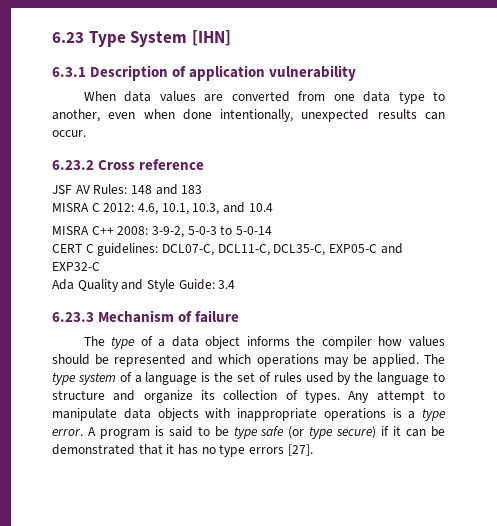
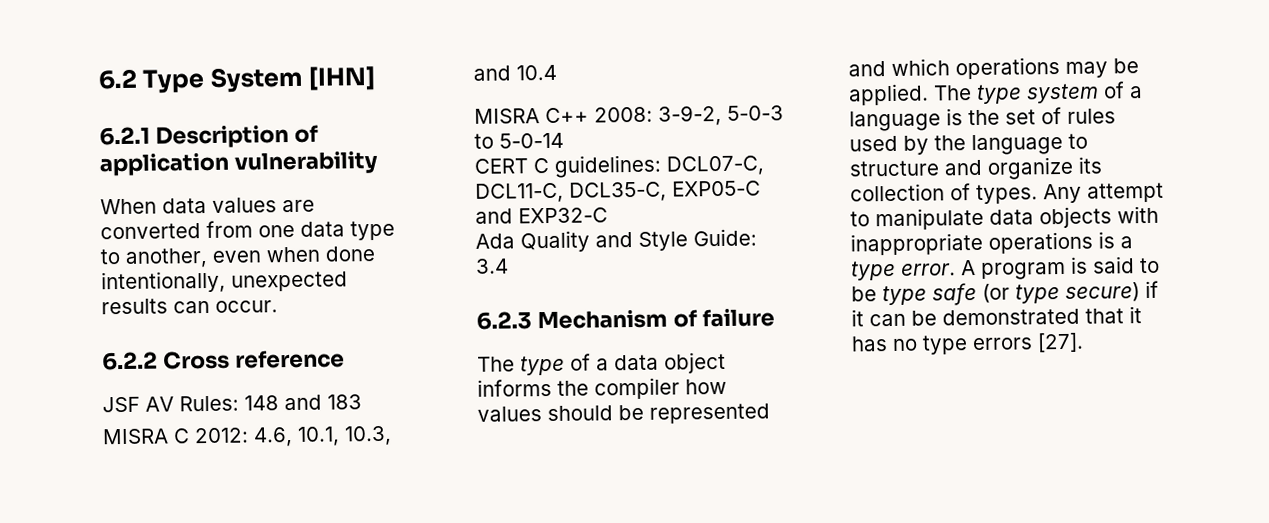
[52,32,84,43] 6.23 -> [98,68,137,90] 6.2
[52,67,86,77] 6.3.1 -> [99,126,150,146] 6.2.1
[52,160,94,170] 6.23.2 -> [102,351,158,371] 6.2.2
[52,312,94,322] 6.23.3 -> [476,311,532,330] 6.2.3

